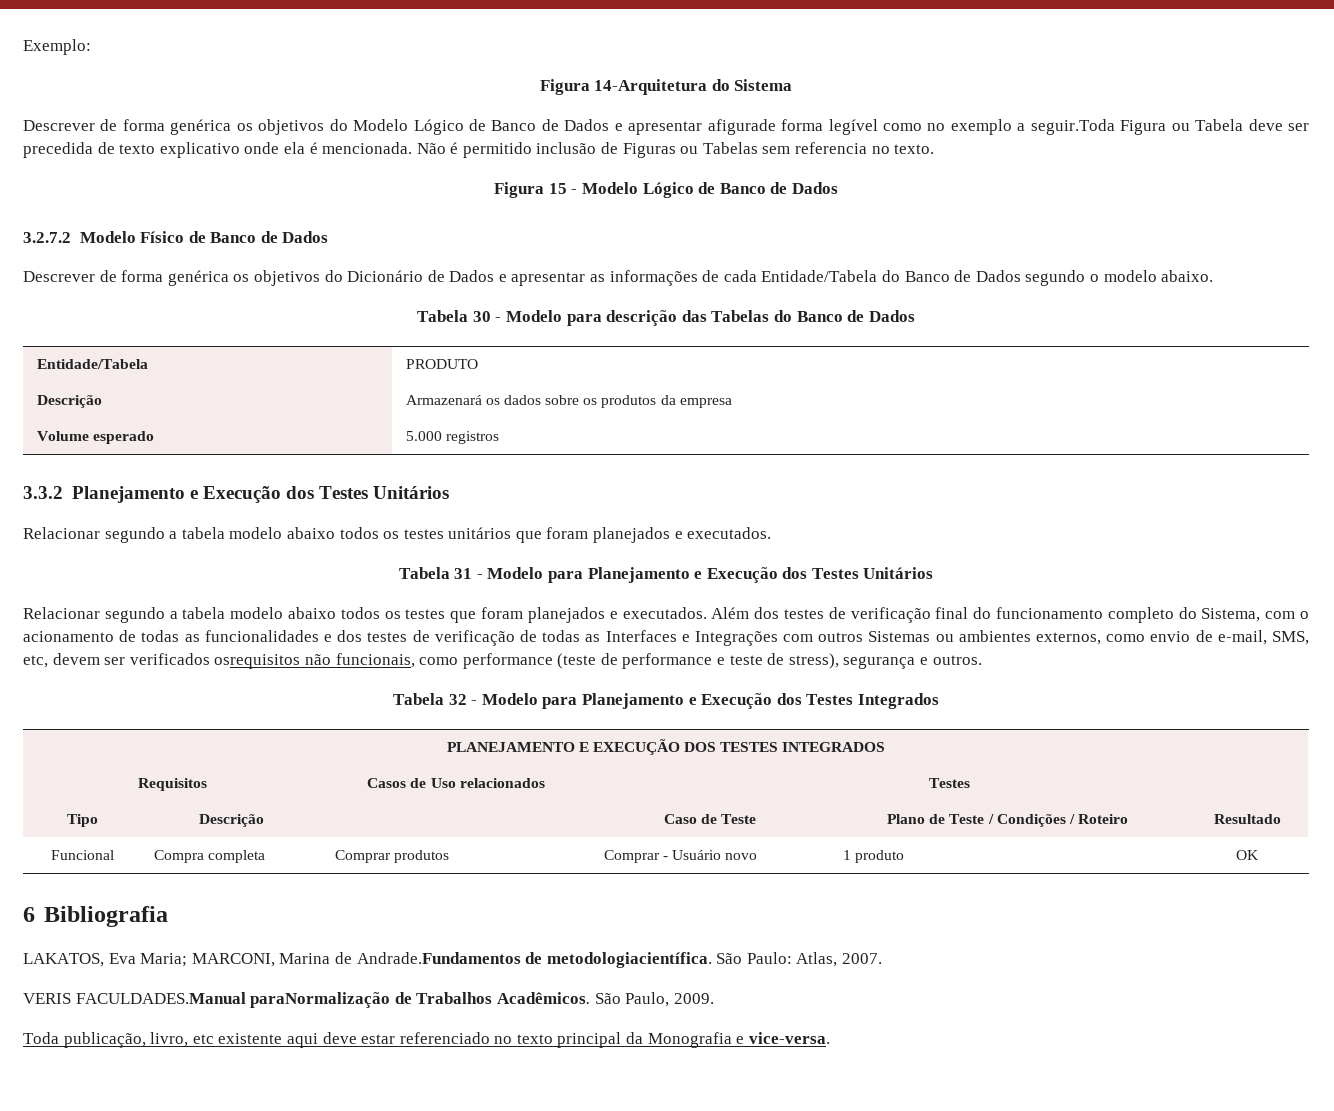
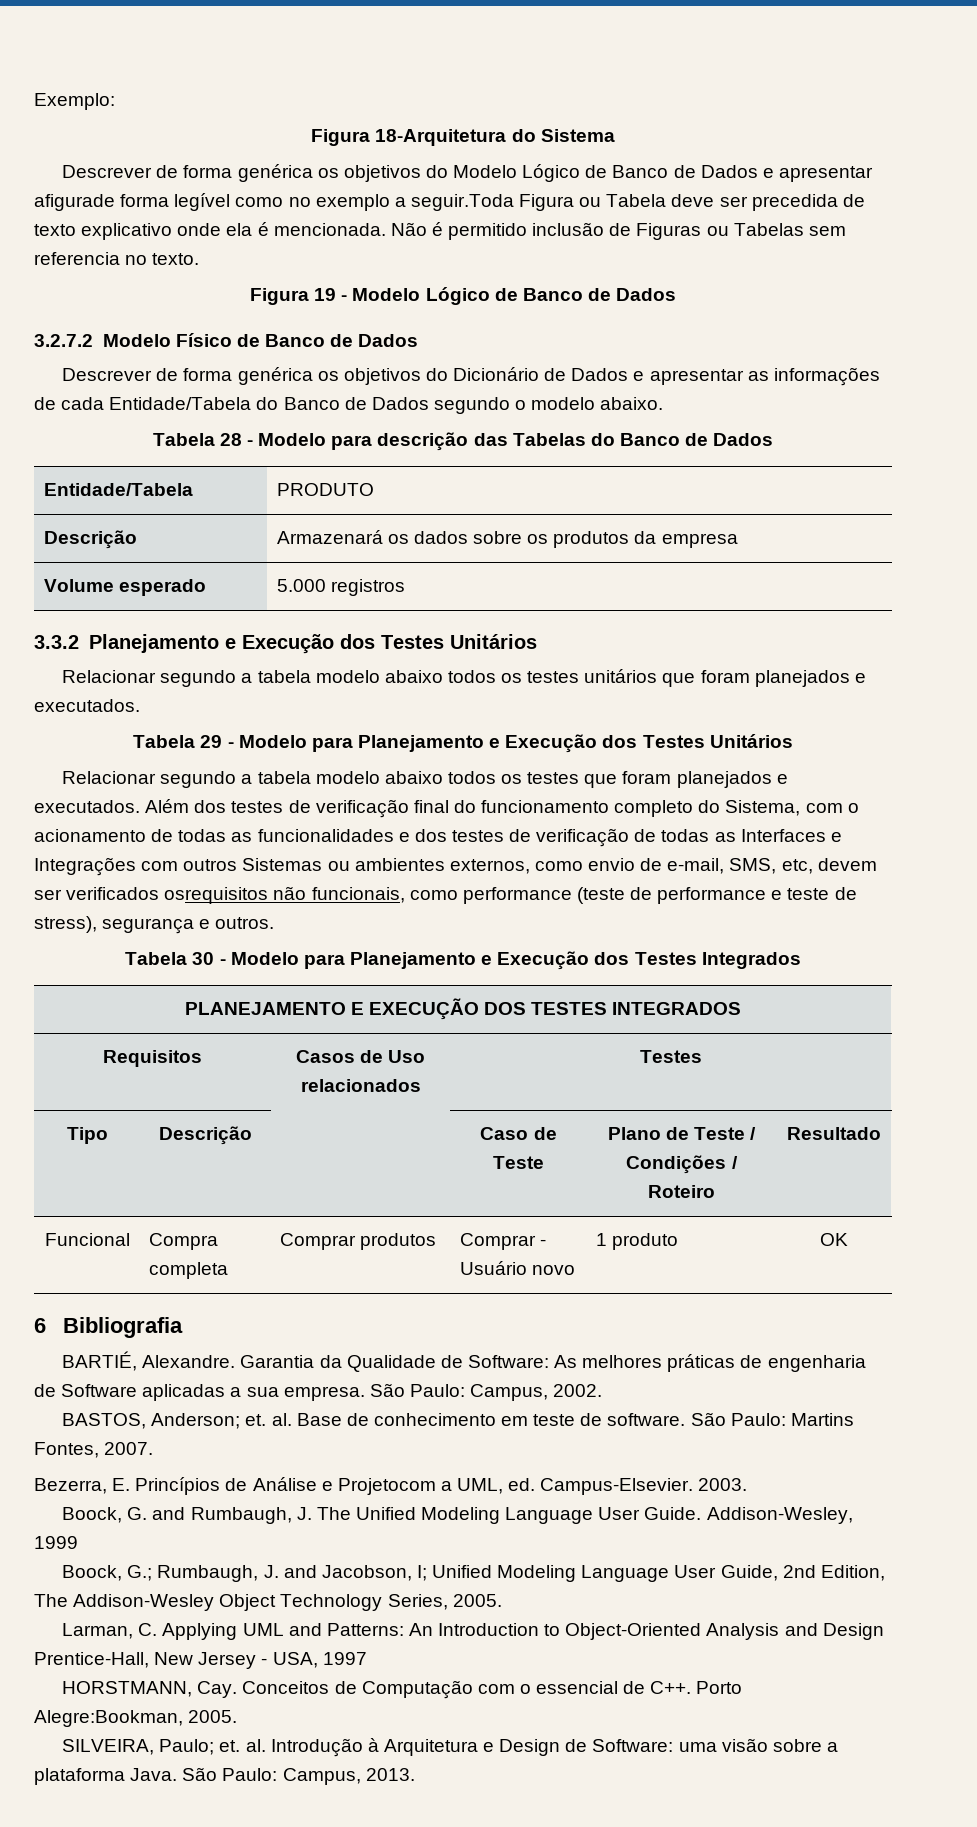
[594,79,708,95] 14-Arquitetura -> [375,129,507,146] 18-Arquitetura
[548,183,567,194] 15 -> [314,288,337,301] 19
[472,311,491,322] 30 -> [219,433,242,446] 28
[454,568,473,579] 31 -> [200,735,223,748] 29
[448,694,467,705] 32 -> [192,952,215,965] 30
[23,952,883,968] [23,992,714,1008] [23,1032,830,1048] LAKATOS, Eva Maria; MARCONI, Marina de Andrade.Fundamentos de metodologiacientífica. São Paulo: Atlas, 2007. // VERIS FACULDADES.Manual paraNormalização de Trabalhos Acadêmicos. São Paulo, 2009. // Toda publicação, livro, etc existente aqui deve estar referenciado no texto principal da Monografia e vice-versa. -> [62,1351,866,1372] [34,1383,603,1401] [62,1412,854,1429] [34,1442,154,1458] [34,1477,748,1495] [62,1507,853,1524] [34,1536,78,1549] [62,1565,885,1582] [34,1594,502,1611] [62,1623,884,1640] [34,1652,367,1669] [62,1680,743,1699] [34,1710,238,1727] [62,1738,838,1757] [34,1767,415,1785] BARTIÉ, Alexandre. Garantia da Qualidade de Software: As melhores práticas de engenharia de Software aplicadas a sua empresa. São Paulo: Campus, 2002. // BASTOS, Anderson; et. al. Base de conhecimento em teste de software. São Paulo: Martins Fontes, 2007. // Bezerra, E. Princípios de Análise e Projetocom a UML, ed. Campus-Elsevier. 2003. // Boock, G. and Rumbaugh, J. The Unified Modeling Language User Guide. Addison-Wesley, 1999 // Boock, G.; Rumbaugh, J. and Jacobson, I; Unified Modeling Language User Guide, 2nd Edition, The Addison-Wesley Object Technology Series, 2005. // Larman, C. Applying UML and Patterns: An Introduction to Object-Oriented Analysis and Design Prentice-Hall, New Jersey - USA, 1997 // HORSTMANN, Cay. Conceitos de Computação com o essencial de C++. Porto Alegre:Bookman, 2005. // SILVEIRA, Paulo; et. al. Introdução à Arquitetura e Design de Software: uma visão sobre a plataforma Java. São Paulo: Campus, 2013.

